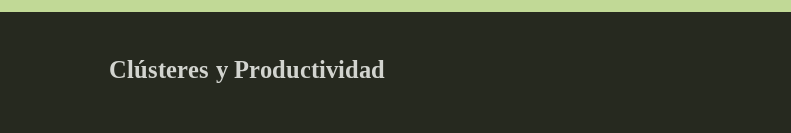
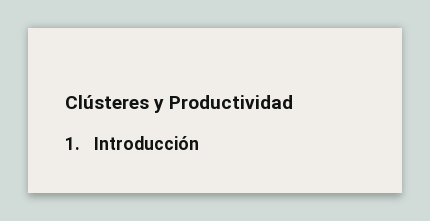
(386, 69) none -> [65,136,199,150] // 1. Introducción

